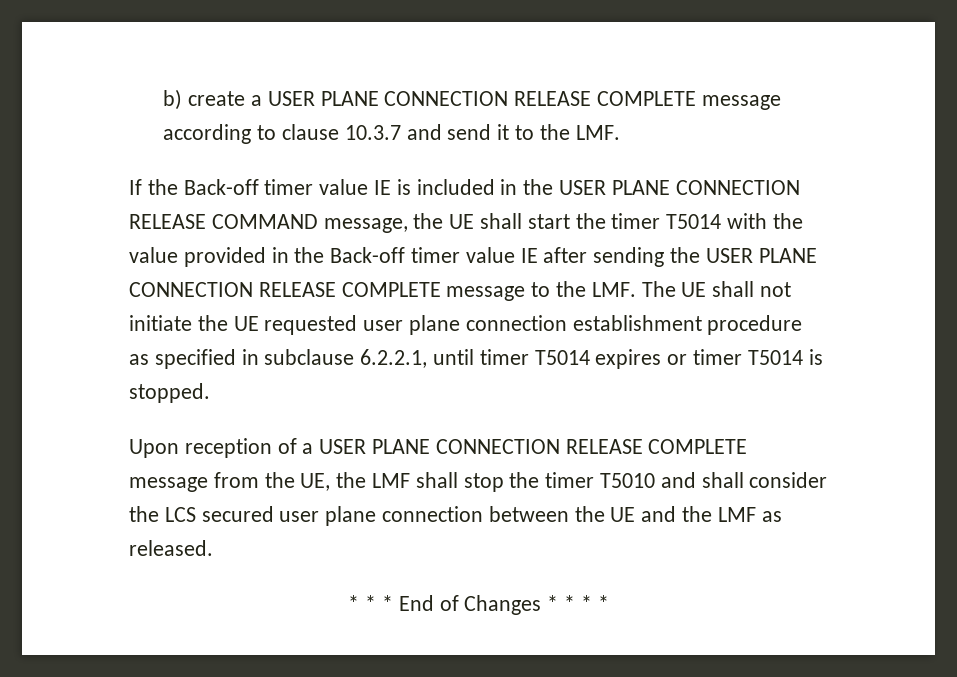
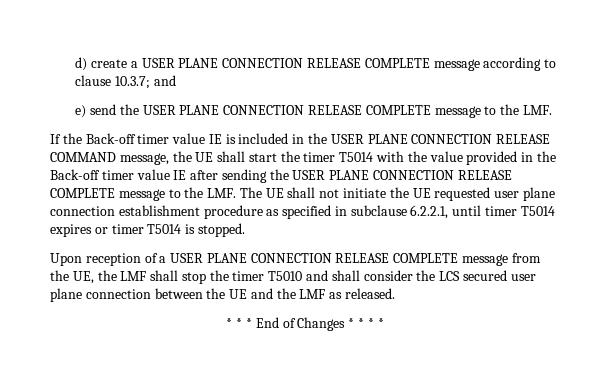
[163,89,183,110] b) -> [75,57,88,71] d)
[344,124,510,140] 10.3.7 and send it -> [115,75,176,89] [75,104,481,118] 10.3.7; and // e) send the USER PLANE CONNECTION RELEASE COMPLETE message

